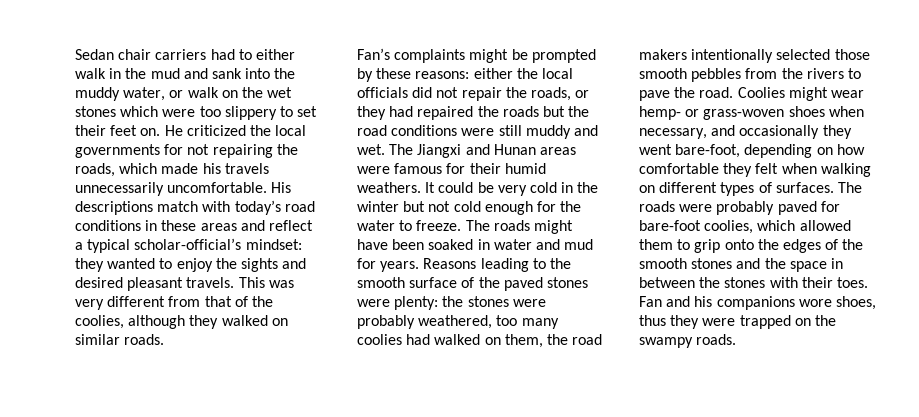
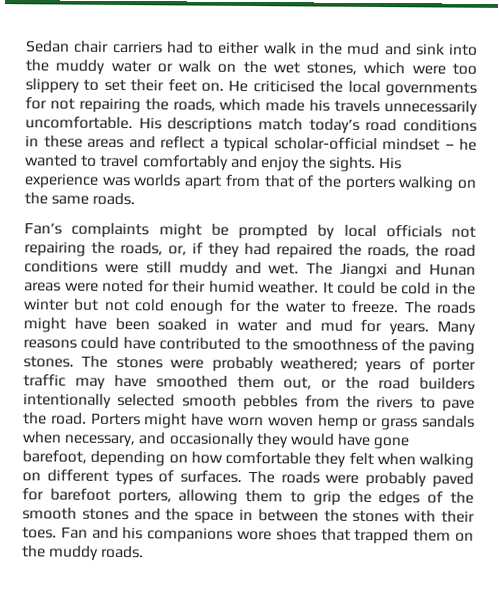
[211,68,242,79] sank -> [414,43,445,56] sink
[123,87,166,101] water, -> [110,60,152,73] water
[75,106,116,117] stones -> [306,62,358,75] stones,
[186,125,246,136] criticized -> [252,80,315,93] criticised
[202,201,231,212] with -> (303, 124) none
[134,238,302,250] [75,258,307,272] [75,277,294,291] [75,296,273,310] [75,315,288,329] [75,334,120,345] scholar-official’s mindset: they wanted to enjoy the sights and desired pleasant travels. This was very different from that of the coolies, although they walked on similar -> [273,137,477,151] [25,154,403,172] [24,173,476,192] [24,192,90,205] scholar-official mindset – he wanted to travel comfortably and enjoy the sights. His experience was worlds apart from that of the porters walking on the same
[376,68,573,79] [357,87,590,101] these reasons: either the local officials did not repair the roads, or -> [343,224,476,238] [24,241,203,257] local officials not repairing the roads, or, if
[502,106,565,117] roads but -> [367,243,410,258] roads,
[394,163,443,174] famous -> [102,279,144,293] noted
[357,182,421,193] weathers. -> [258,281,319,294] weather.
[497,185,527,196] very -> (398, 288) none
[423,258,571,272] [357,277,588,291] [357,296,546,310] [357,315,559,329] [357,334,603,348] [639,49,687,60] Reasons leading to the smooth surface of the paved stones were plenty: the stones were probably weathered, too many coolies had walked on them, the road makers -> [437,320,477,336] [23,336,476,355] [23,355,476,374] [23,374,476,390] Many reasons could have contributed to the smoothness of the paving stones. The stones were probably weathered; years of porter traffic may have smoothed them out, or the road builders
[834,49,870,60] those -> (176, 400) none
[737,87,864,101] [639,106,825,120] Coolies might wear hemp- or grass-woven shoes -> [90,412,476,431] Porters might have worn woven hemp or grass sandals
[639,144,741,158] went bare-foot, -> [289,433,410,450] [22,450,87,464] would have gone barefoot,
[639,220,851,234] bare-foot coolies, which allowed -> [49,488,239,505] barefoot porters, allowing
[724,239,754,250] onto -> (341, 498) none
[835,296,876,310] [639,315,836,329] [639,337,693,348] shoes, thus they were trapped on the swampy -> [275,528,475,545] [22,545,100,561] shoes that trapped them on the muddy

